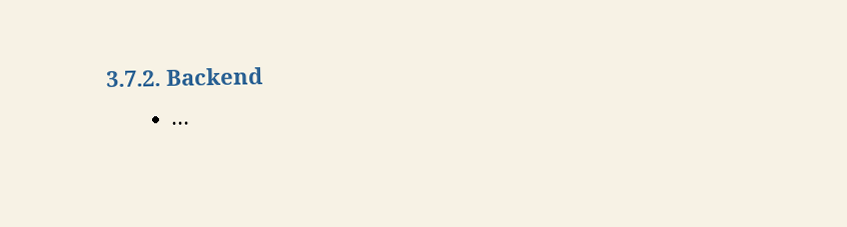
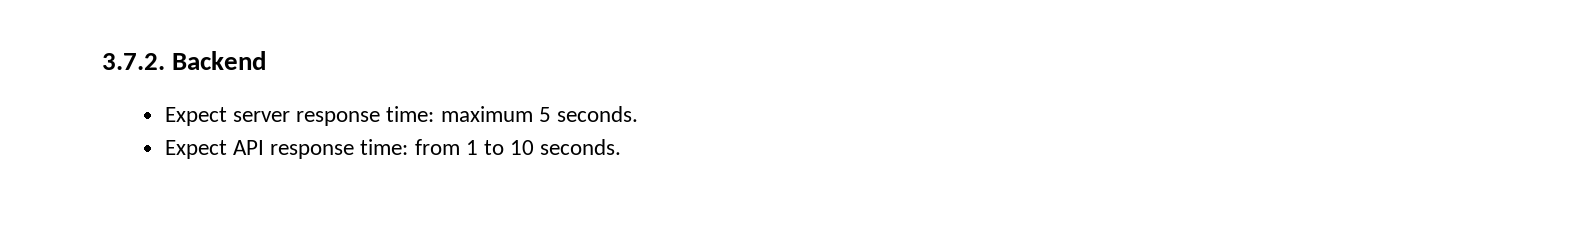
[171,121,191,125] … -> [164,106,639,126] [164,139,622,159] Expect server response time: maximum 5 seconds. // Expect API response time: from 1 to 10 seconds.

